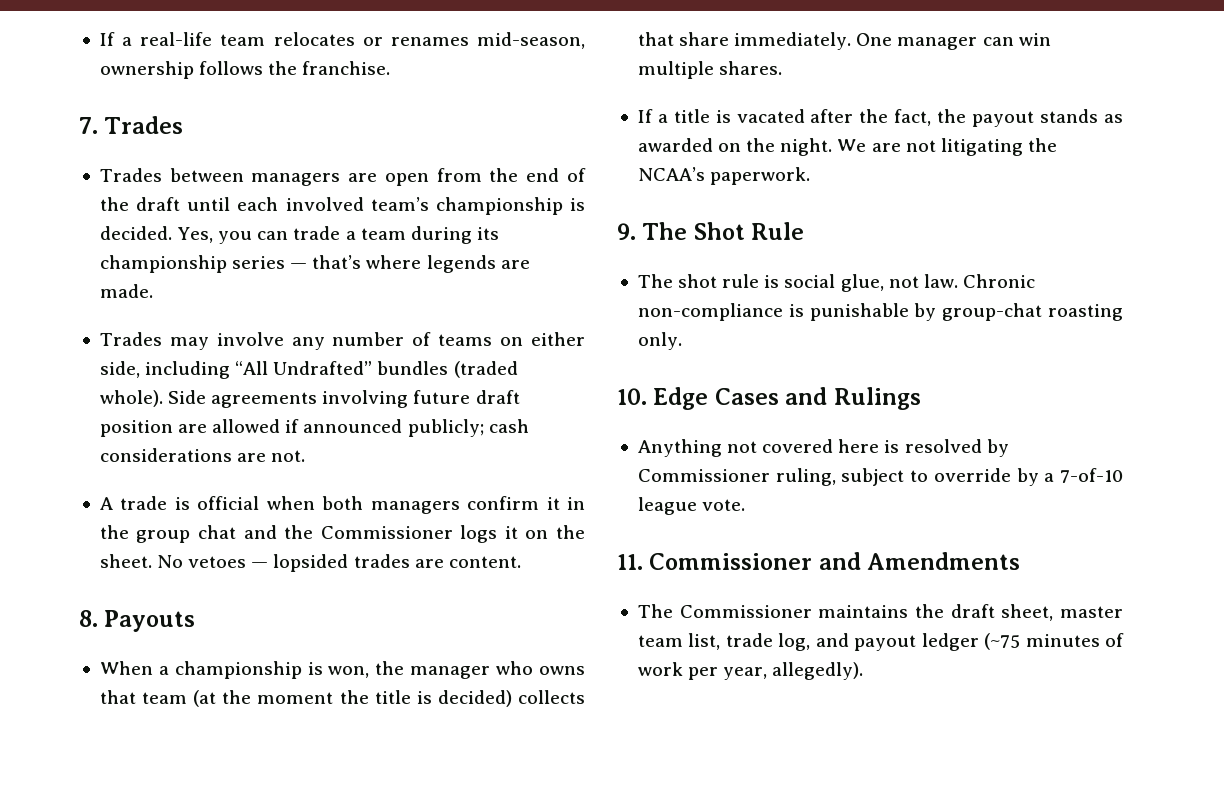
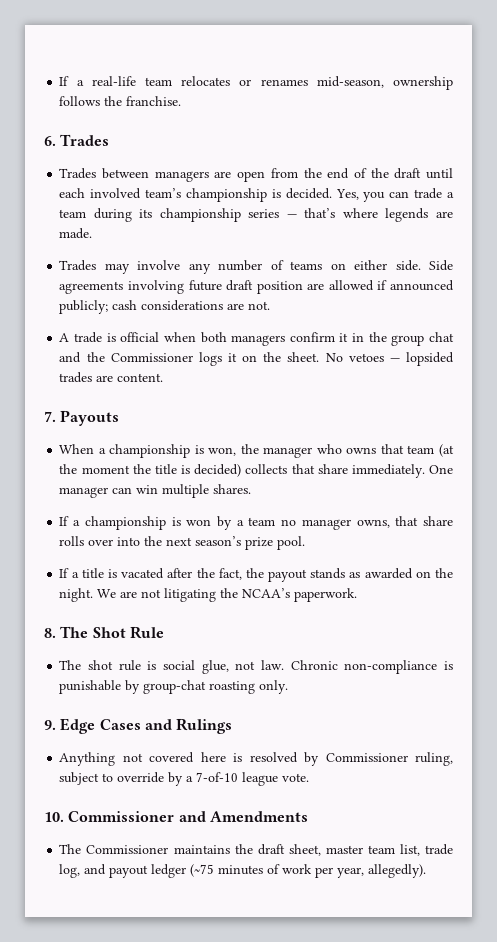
[79,117,98,134] 7. -> [44,136,56,146] 6.
[99,361,518,379] [99,390,163,407] side, including “All Undrafted” bundles (traded whole). -> [395,260,421,271] side.
[79,610,98,627] 8. -> [44,411,56,422] 7.
(783, 68) none -> [59,516,454,530] [59,536,306,550] // If a championship is won by a team no manager owns, that share rolls over into the next season’s prize pool.
[617,223,636,240] 9. -> [44,628,56,638] 8.
[617,388,647,405] 10. -> [44,720,56,730] 9.
[617,554,643,570] 11. -> [44,812,64,822] 10.

